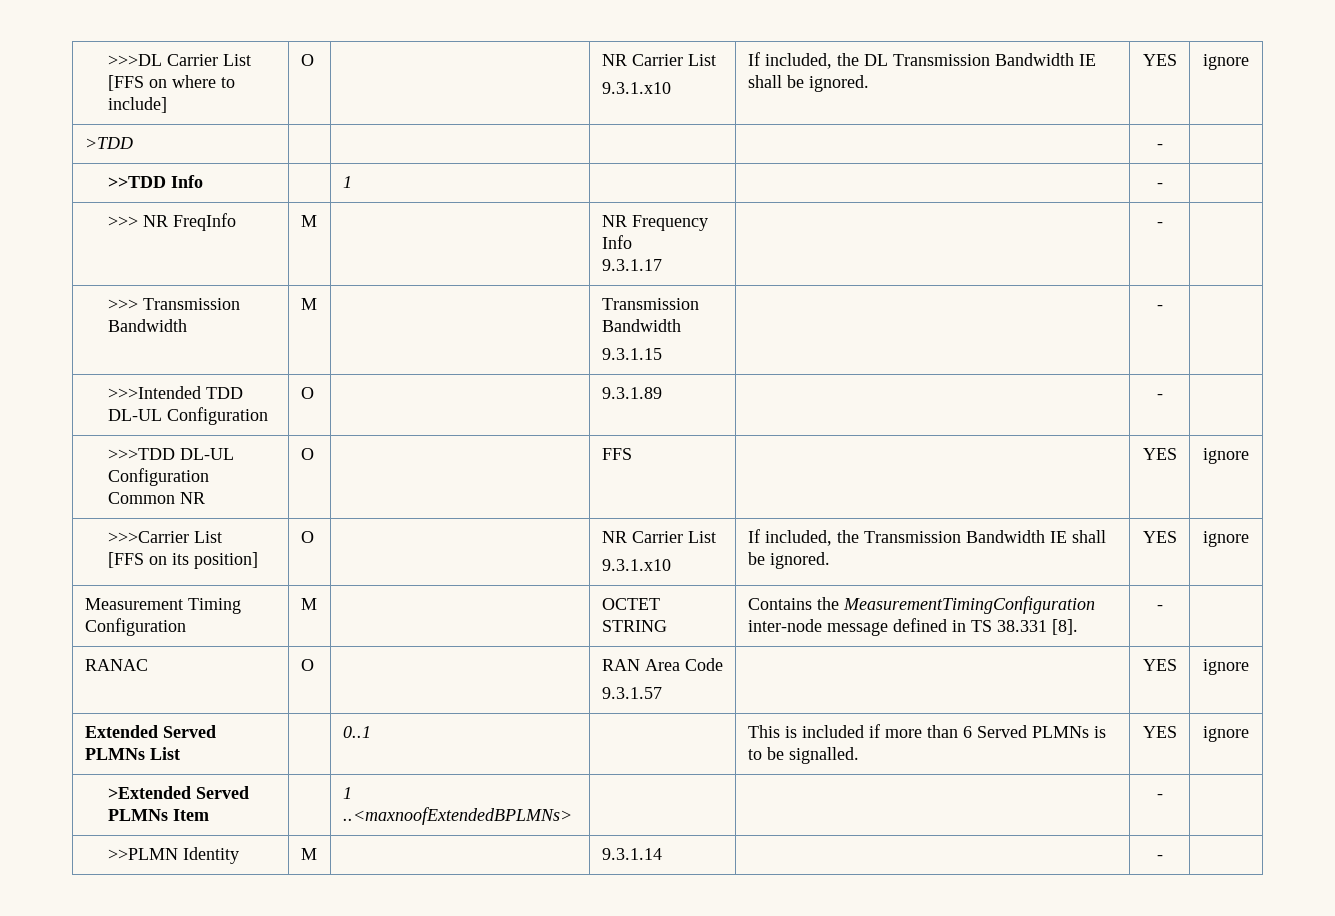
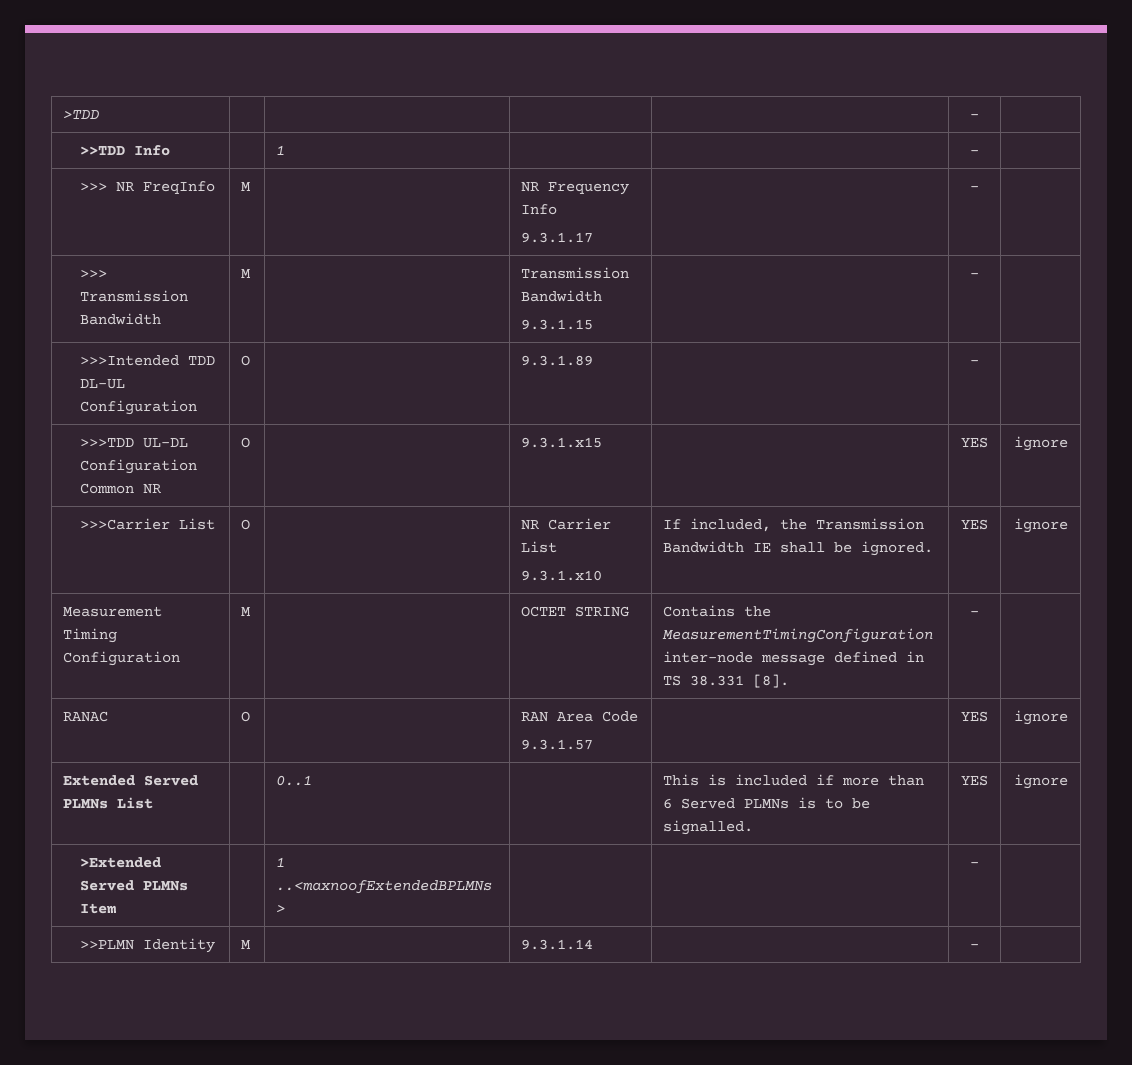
[108,54,252,66] [108,75,236,91] [108,97,168,113] [300,54,314,66] [601,54,716,66] [601,82,671,94] [747,52,1096,69] [747,75,869,92] [1142,54,1177,66] [1203,54,1249,70] >>>DL Carrier List [FFS on where to include] | O | | NR Carrier List // 9.3.1.x10 | If included, the DL Transmission Bandwidth IE shall be ignored. | YES | ignore // -> (63, 114) none
[180,448,235,460] DL-UL -> [143,438,189,448] UL-DL
[601,448,632,460] FFS -> [521,437,603,448] 9.3.1.x15
[108,552,259,569] // [FFS on its position] -> (216, 524) none

